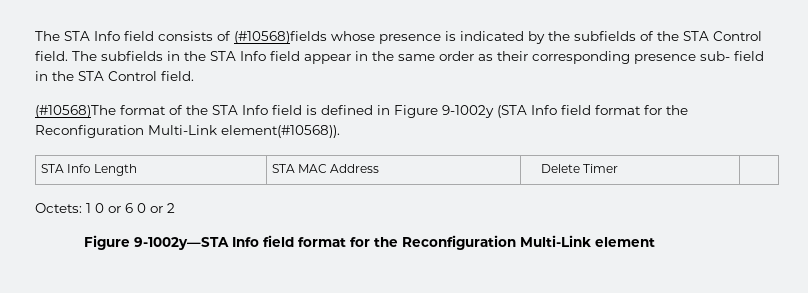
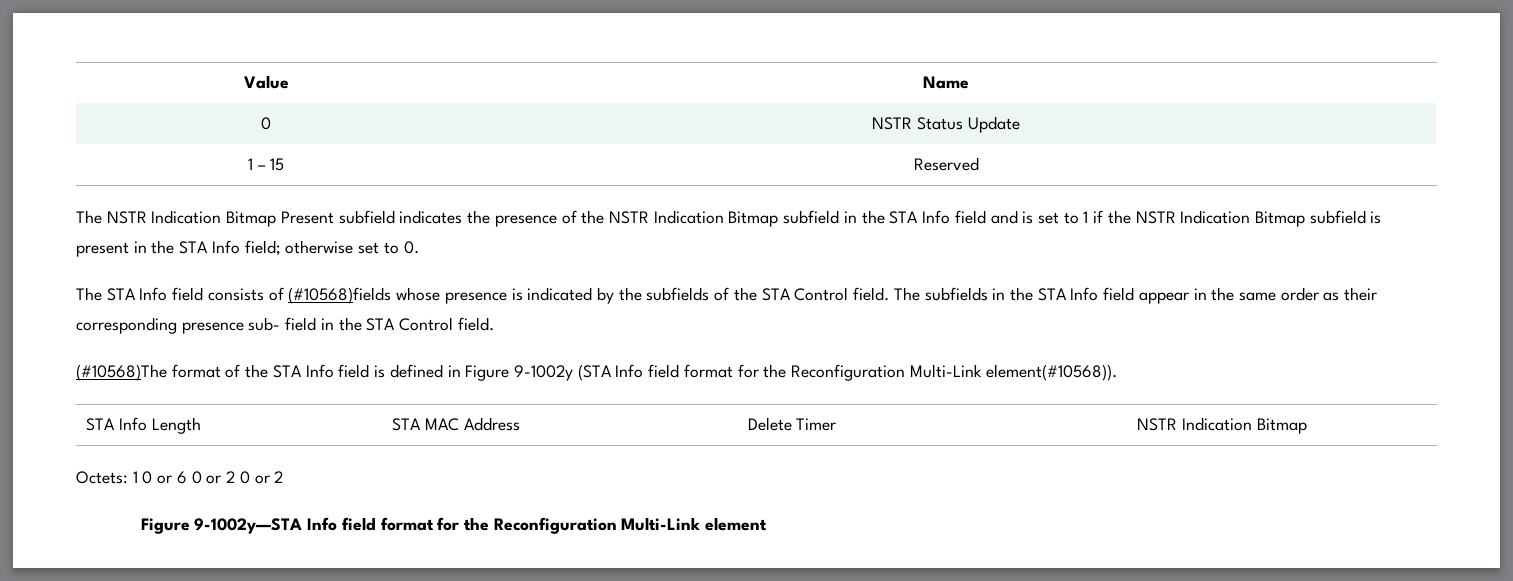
(35, 36) none -> [243,75,289,89] [923,76,969,89] [261,117,271,130] [872,116,1020,133] [247,158,285,171] [913,157,979,171] [76,210,1382,227] [76,240,419,257] Value | Name // 0 | NSTR Status Update // 1 – 15 | Reserved // The NSTR Indication Bitmap Present subfield indicates the presence of the NSTR Indication Bitmap subfield in the STA Info field and is set to 1 if the NSTR Indication Bitmap subfield is present in the STA Info field; otherwise set to 0. //
(618, 168) none -> [1137,417,1307,434] NSTR Indication Bitmap
(175, 208) none -> [239,471,284,484] 0 or 2

